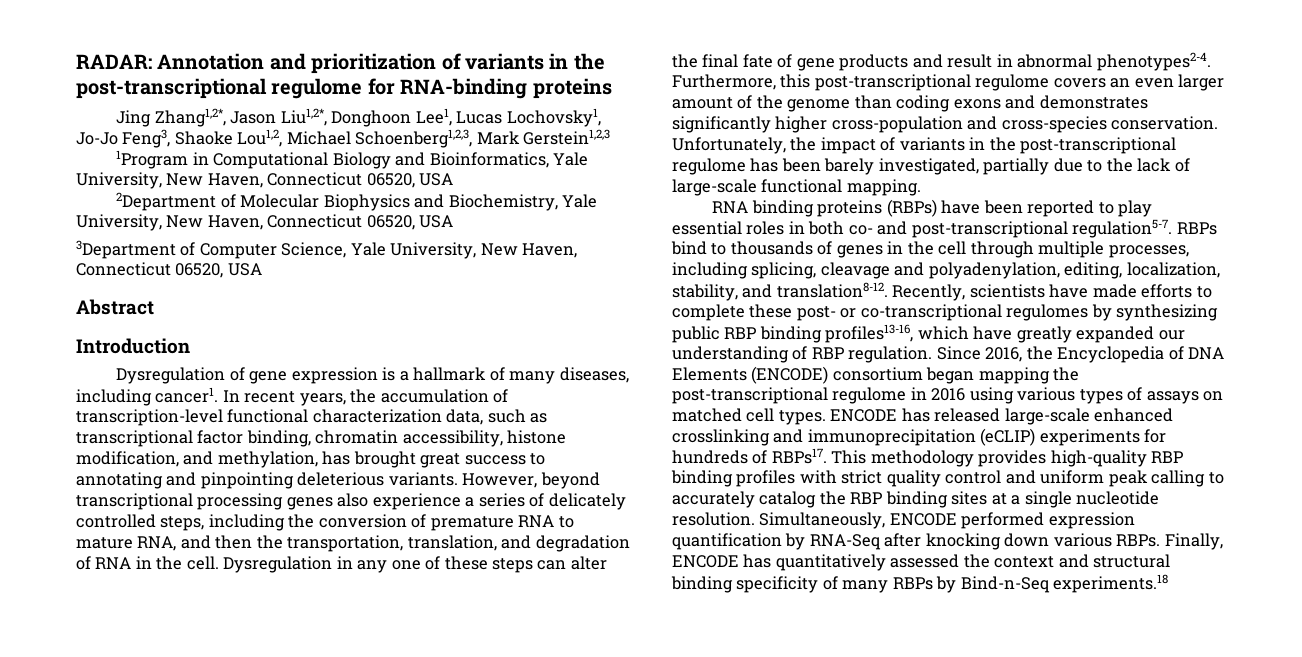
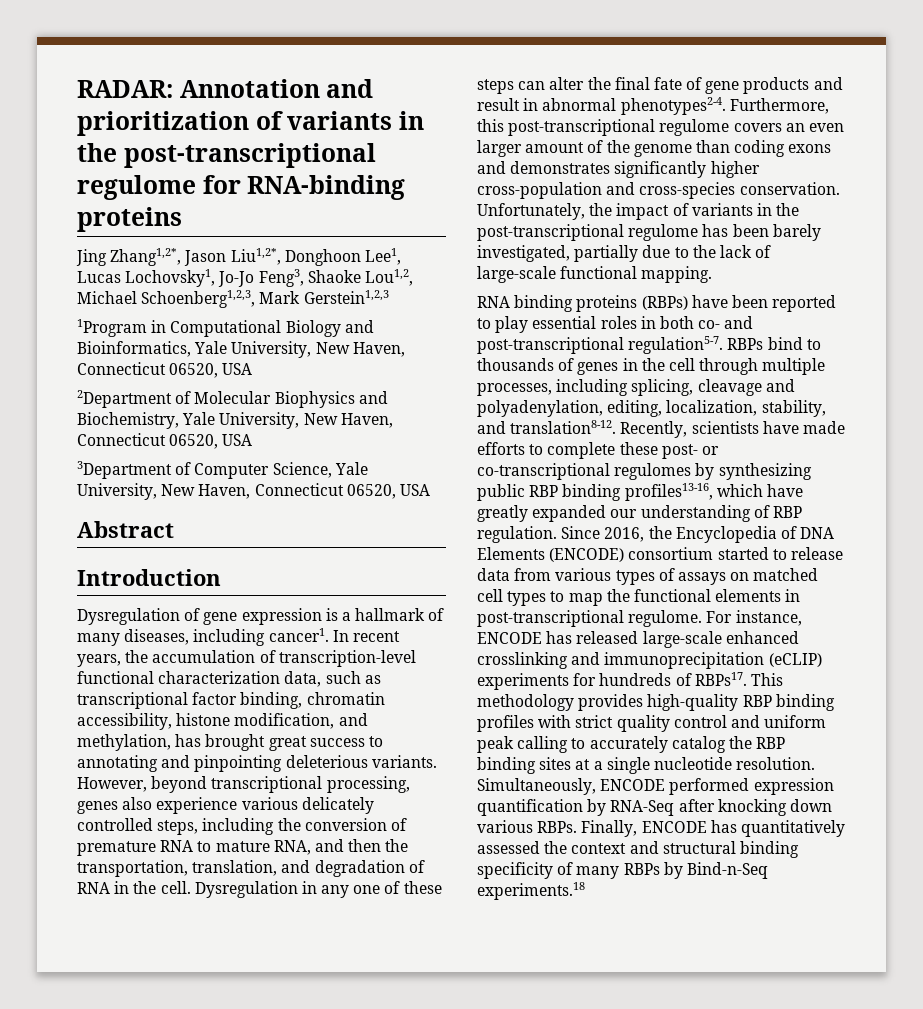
[197,493,284,510] processing -> [326,776,410,793] processing,
[465,493,545,507] a series of -> [241,797,298,810] various
[926,367,1080,384] [672,387,1014,404] began mapping the post-transcriptional regulome in 2016 using -> [717,547,843,560] [477,568,552,581] started to release data from
[778,410,826,425] types. -> [507,589,801,606] [477,610,802,627] types to map the functional elements in post-transcriptional regulome. For instance,

